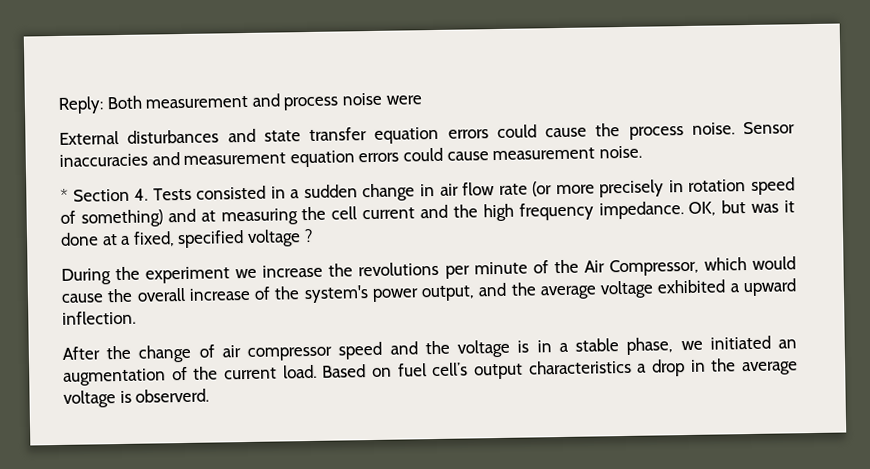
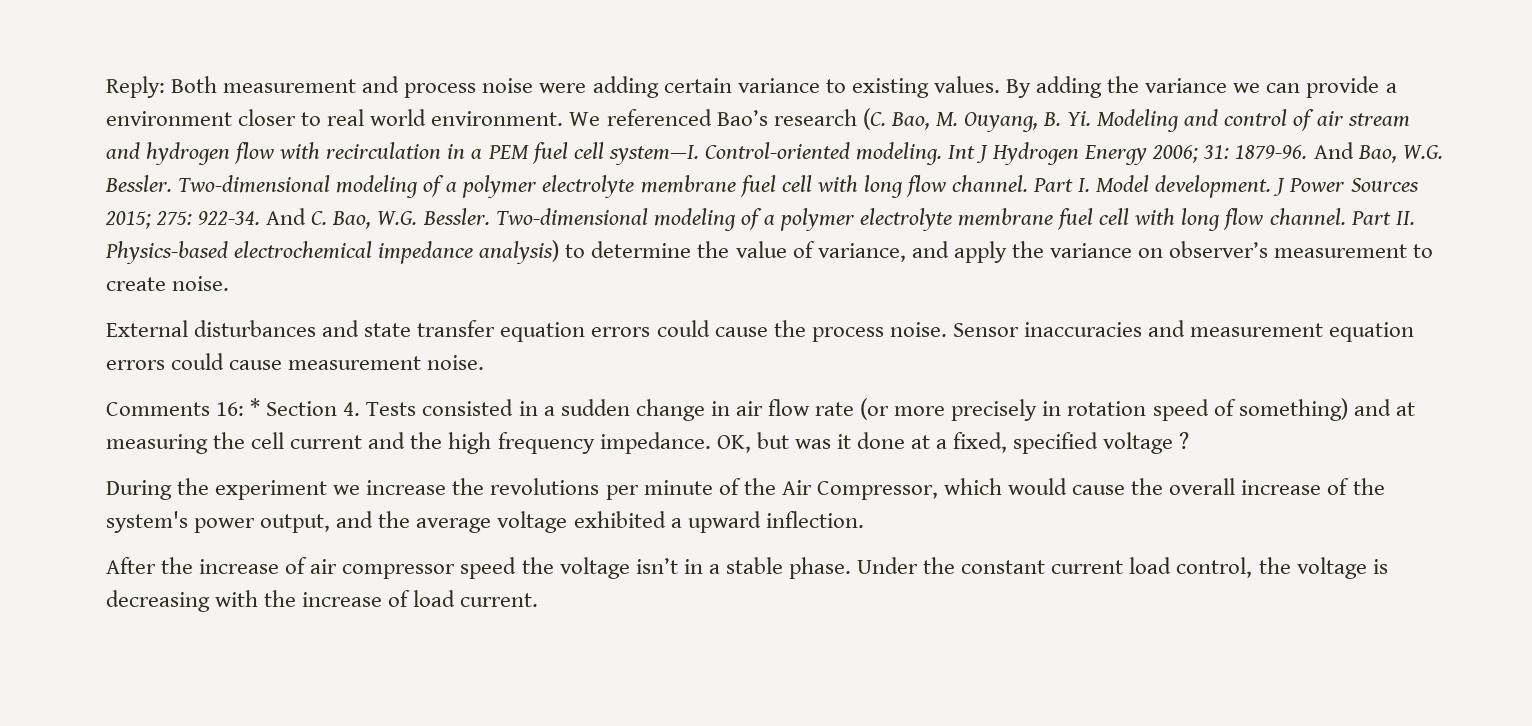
(422, 100) none -> [592,76,1397,98] [106,108,1410,132] [106,142,1443,165] [105,175,1419,198] [105,208,1415,231] [105,240,1434,264] [106,276,230,291] adding certain variance to existing values. By adding the variance we can provide a environment closer to real world environment. We referenced Bao’s research (C. Bao, M. Ouyang, B. Yi. Modeling and control of air stream and hydrogen flow with recirculation in a PEM fuel cell system—I. Control-oriented modeling. Int J Hydrogen Energy 2006; 31: 1879-96. And Bao, W.G. Bessler. Two-dimensional modeling of a polymer electrolyte membrane fuel cell with long flow channel. Part I. Model development. J Power Sources 2015; 275: 922-34. And C. Bao, W.G. Bessler. Two-dimensional modeling of a polymer electrolyte membrane fuel cell with long flow channel. Part II. Physics-based electrochemical impedance analysis) to determine the value of variance, and apply the variance on observer’s measurement to create noise.
(642, 152) none -> [106,402,245,416] Comments 16:
[138,344,192,363] change -> [199,559,280,574] increase
[389,335,798,358] [63,358,798,386] [63,388,210,408] and the voltage is in a stable phase, we initiated an augmentation of the current load. Based on fuel cell’s output characteristics a drop in the average voltage is observerd. -> [521,557,1388,579] [106,590,539,612] the voltage isn’t in a stable phase. Under the constant current load control, the voltage is decreasing with the increase of load current.

